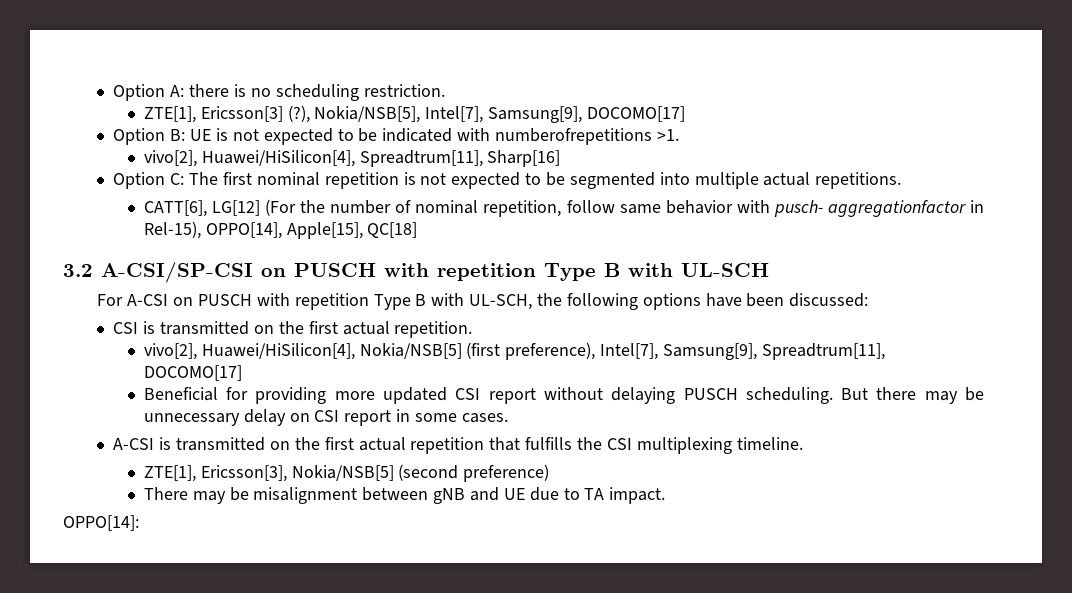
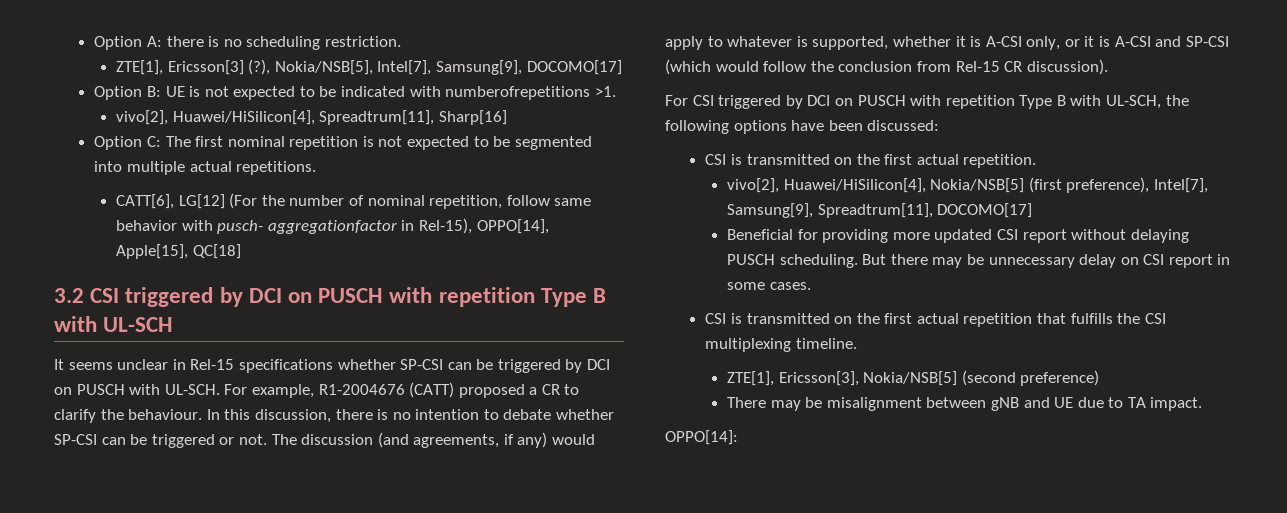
[101,262,253,283] A-CSI/SP-CSI -> [90,287,282,307] CSI triggered by DCI
[97,294,169,306] For A-CSI -> [54,359,611,373] [54,382,580,398] [54,409,615,423] [54,432,596,448] [665,36,1229,50] [665,59,1108,75] [665,95,831,109] It seems unclear in Rel-15 specifications whether SP-CSI can be triggered by DCI on PUSCH with UL-SCH. For example, R1-2004676 (CATT) proposed a CR to clarify the behaviour. In this discussion, there is no intention to debate whether SP-CSI can be triggered or not. The discussion (and agreements, if any) would apply to whatever is supported, whether it is A-CSI only, or it is A-CSI and SP-CSI (which would follow the conclusion from Rel-15 CR discussion). // For CSI triggered by DCI
[113,438,155,450] A-CSI -> [705,313,727,324] CSI

